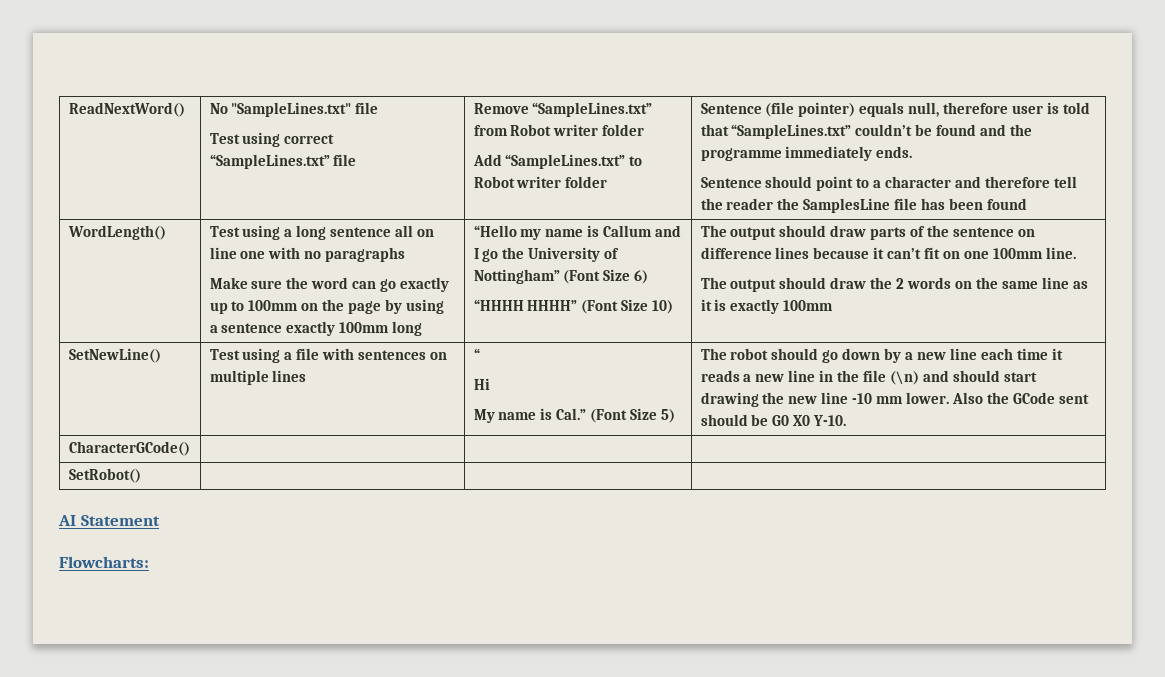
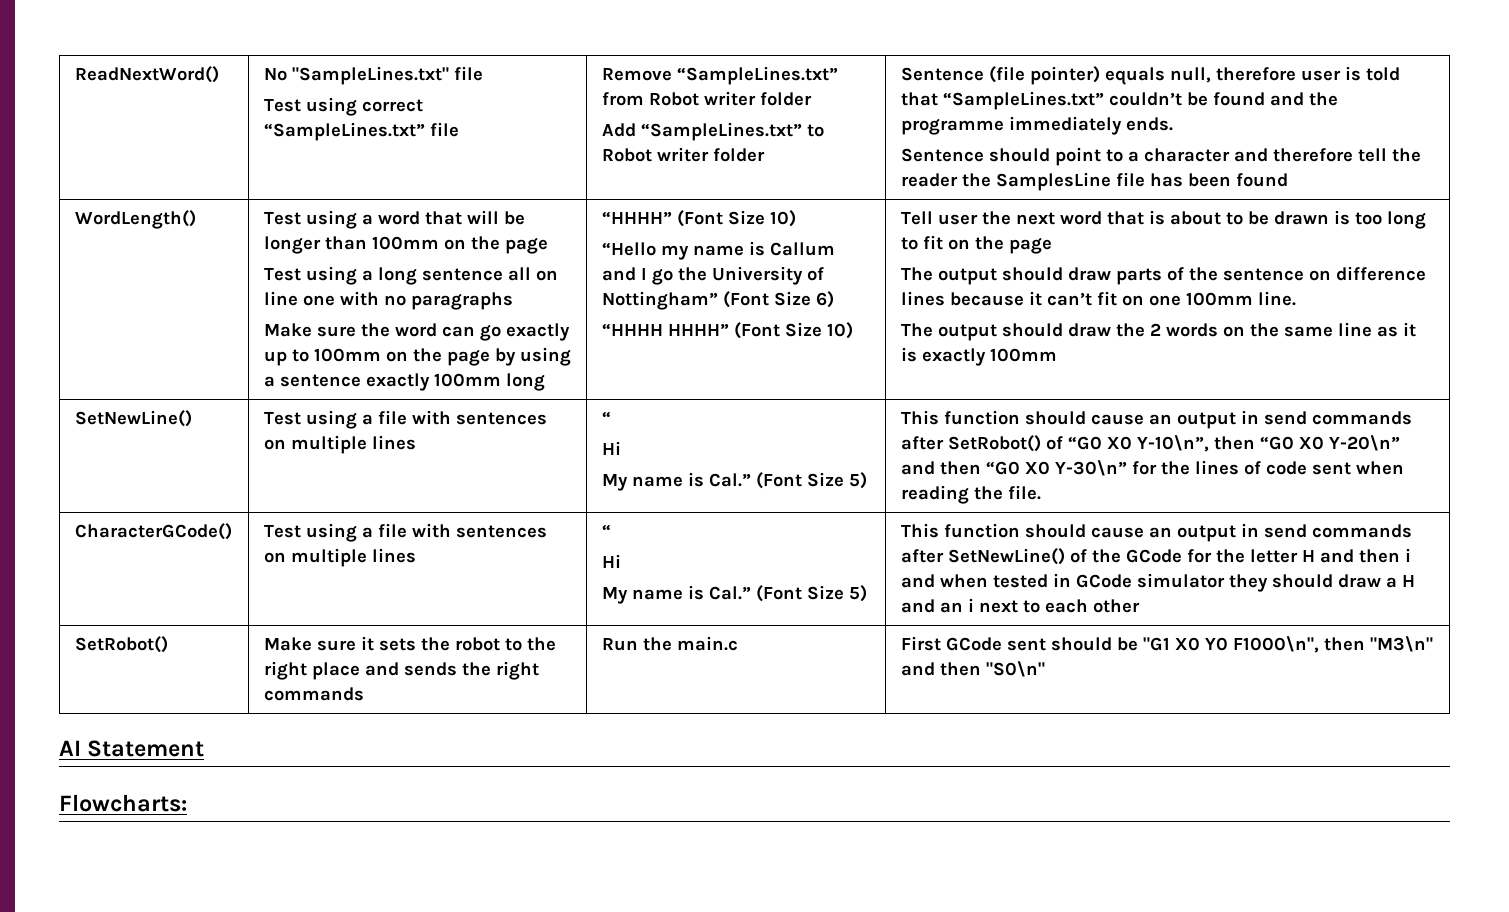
(293, 233) none -> [377,210,525,225] [263,236,548,254] [263,266,373,285] word that will be longer than 100mm on the page // Test using a
(423, 328) none -> [601,210,796,227] “HHHH” (Font Size 10) //
(674, 307) none -> [900,210,1426,229] [900,235,1052,254] Tell user the next word that is about to be drawn is too long to fit on the page //
[700,348,1063,363] [700,370,1037,385] [700,392,1089,407] [700,414,847,426] [68,441,190,456] [68,468,141,483] The robot should go down by a new line each time it reads a new line in the file (\n) and should start drawing the new line -10 mm lower. Also the GCode sent should be G0 X0 Y-10. // CharacterGCode() | | | // SetRobot() | | | -> [900,410,1412,429] [900,435,1400,452] [900,460,1404,476] [900,485,1041,504] [74,523,232,540] [263,523,547,542] [263,548,416,567] [601,524,611,537] [601,554,621,568] [601,585,867,604] [900,523,1412,542] [900,548,1411,565] [900,573,1415,592] [900,598,1140,613] [74,636,168,653] [263,636,556,651] [263,661,539,680] [263,687,364,701] [601,636,738,651] [900,636,1433,653] [900,661,1045,677] This function should cause an output in send commands after SetRobot() of “G0 X0 Y-10\n”, then “G0 X0 Y-20\n” and then “G0 X0 Y-30\n” for the lines of code sent when reading the file. // CharacterGCode() | Test using a file with sentences on multiple lines | “ // Hi // My name is Cal.” (Font Size 5) | This function should cause an output in send commands after SetNewLine() of the GCode for the letter H and then i and when tested in GCode simulator they should draw a H and an i next to each other // SetRobot() | Make sure it sets the robot to the right place and sends the right commands | Run the main.c | First GCode sent should be "G1 X0 Y0 F1000\n", then "M3\n" and then "S0\n"

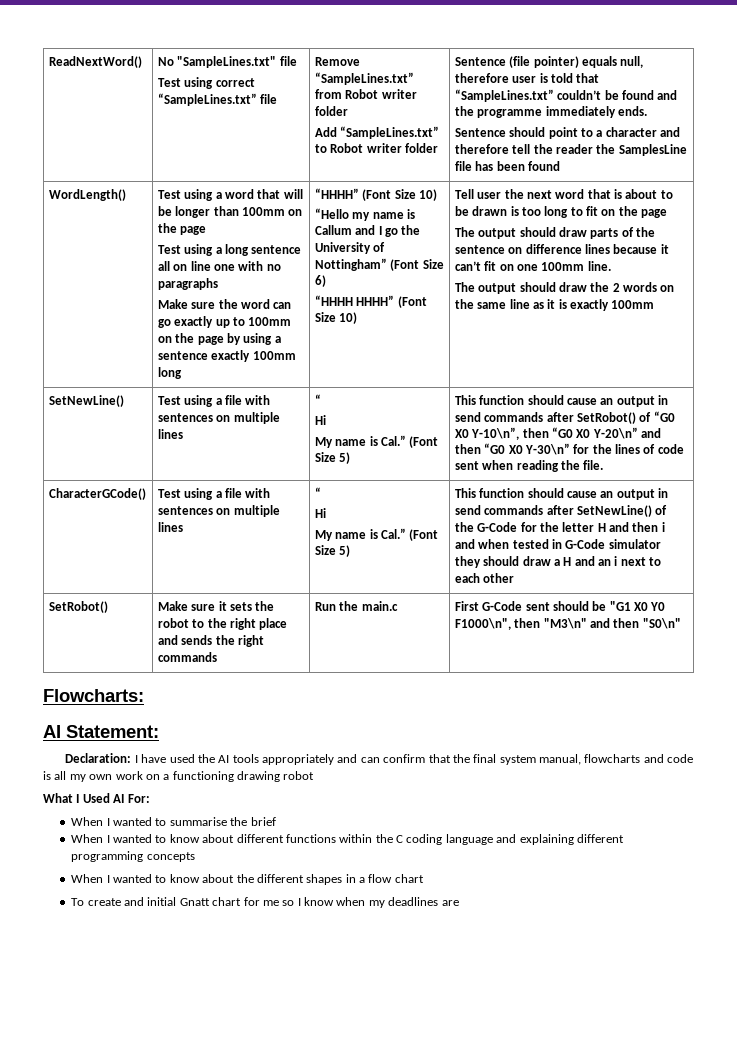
[1125,549,1182,563] GCode -> [477,522,518,532] G-Code
[1075,574,1132,588] GCode -> [565,539,606,549] G-Code
[945,637,1002,651] GCode -> [482,601,523,611] G-Code
[59,740,205,757] [59,794,187,812] // AI Statement // Flowcharts: -> [43,689,144,702] [43,725,159,738] [65,753,694,765] [43,771,315,782] [43,793,150,803] [71,817,276,826] [71,834,624,845] [71,851,195,862] [71,874,424,885] [71,897,459,908] // Flowcharts: // AI Statement: // Declaration: I have used the AI tools appropriately and can confirm that the final system manual, flowcharts and code is all my own work on a functioning drawing robot // What I Used AI For: // When I wanted to summarise the brief // When I wanted to know about different functions within the C coding language and explaining different programming concepts // When I wanted to know about the different shapes in a flow chart // To create and initial Gnatt chart for me so I know when my deadlines are

